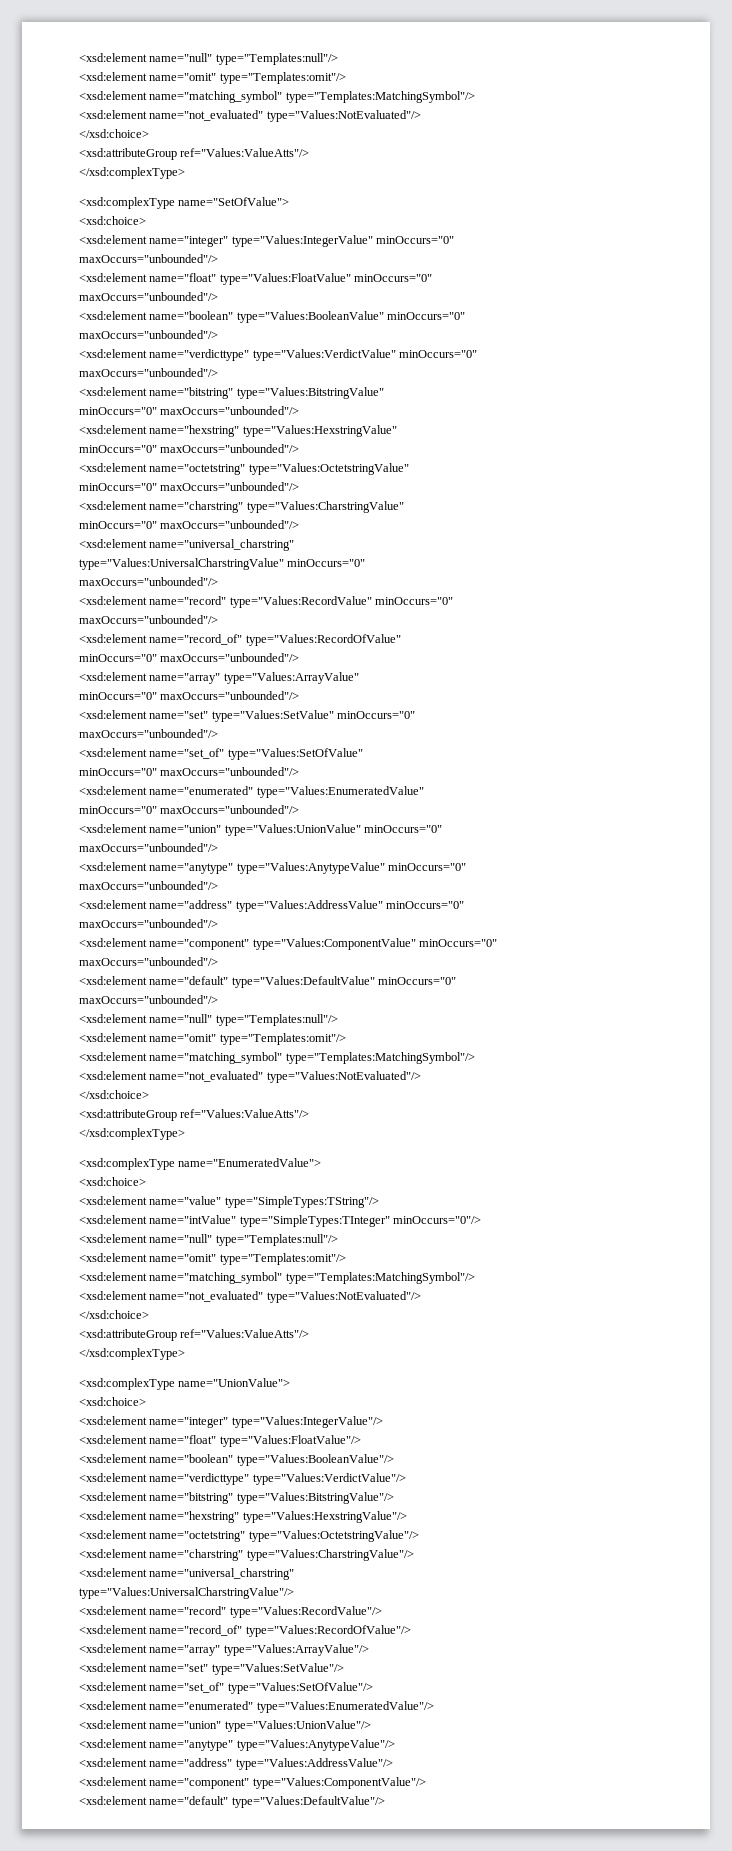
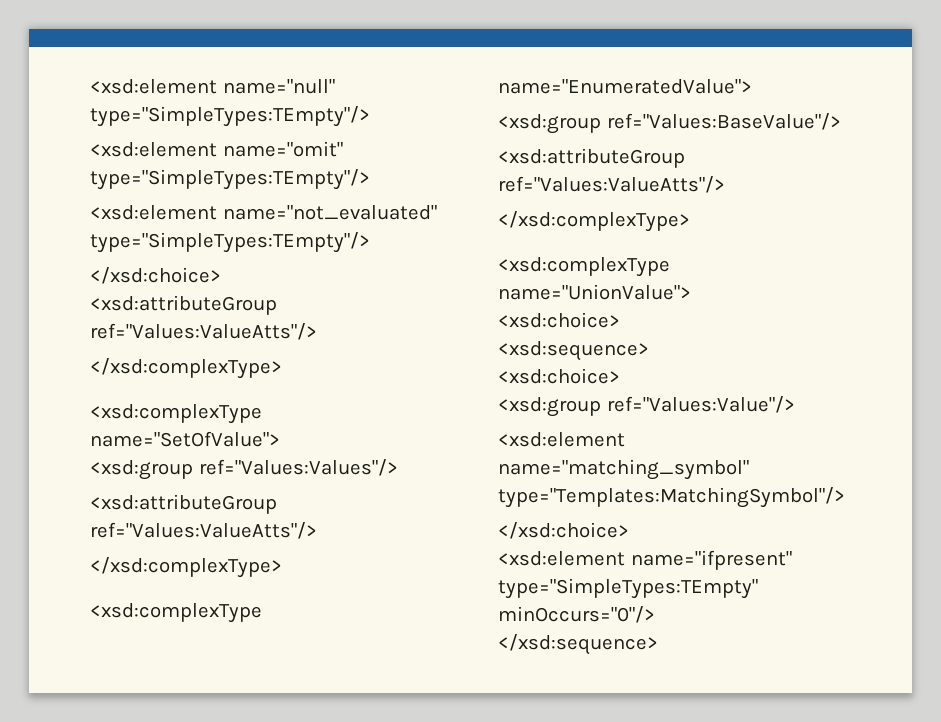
[79,53,338,65] [79,72,346,84] [79,91,475,103] [79,110,421,122] <xsd:element name="null" type="Templates:null"/> // <xsd:element name="omit" type="Templates:omit"/> // <xsd:element name="matching_symbol" type="Templates:MatchingSymbol"/> // <xsd:element name="not_evaluated" type="Values:NotEvaluated"/> -> [90,79,335,94] [90,106,370,127] [90,141,343,157] [90,169,370,190] [90,205,437,220] [90,232,370,253] <xsd:element name="null" type="SimpleTypes:TEmpty"/> // <xsd:element name="omit" type="SimpleTypes:TEmpty"/> // <xsd:element name="not_evaluated" type="SimpleTypes:TEmpty"/>
[79,216,146,225] [79,235,455,247] [79,254,218,263] [79,273,433,285] [79,292,218,301] [79,311,466,323] [79,330,218,339] [79,349,478,361] [79,368,218,377] [79,387,384,399] [79,406,300,415] [79,425,397,437] [79,444,300,453] [79,463,409,475] [79,482,300,491] [79,501,404,513] [79,520,300,529] [79,539,295,551] [79,558,366,570] [79,577,218,586] [79,596,454,608] [79,615,218,624] [79,634,401,646] [79,653,300,662] [79,672,359,684] [79,691,300,700] [79,710,416,722] [79,729,218,738] [79,748,363,760] [79,767,300,776] [79,786,424,798] [79,805,300,814] [79,824,443,836] [79,843,218,852] [79,862,467,874] [79,881,218,890] [79,900,465,912] [79,919,218,928] [79,938,498,950] [79,957,218,966] [79,976,457,988] [79,995,218,1004] [79,1014,338,1026] [79,1033,346,1045] [79,1052,475,1064] [79,1071,421,1083] [79,1090,149,1099] <xsd:choice> // <xsd:element name="integer" type="Values:IntegerValue" minOccurs="0" // maxOccurs="unbounded"/> // <xsd:element name="float" type="Values:FloatValue" minOccurs="0" // maxOccurs="unbounded"/> // <xsd:element name="boolean" type="Values:BooleanValue" minOccurs="0" // maxOccurs="unbounded"/> // <xsd:element name="verdicttype" type="Values:VerdictValue" minOccurs="0" // maxOccurs="unbounded"/> // <xsd:element name="bitstring" type="Values:BitstringValue" // minOccurs="0" maxOccurs="unbounded"/> // <xsd:element name="hexstring" type="Values:HexstringValue" // minOccurs="0" maxOccurs="unbounded"/> // <xsd:element name="octetstring" type="Values:OctetstringValue" // minOccurs="0" maxOccurs="unbounded"/> // <xsd:element name="charstring" type="Values:CharstringValue" // minOccurs="0" maxOccurs="unbounded"/> // <xsd:element name="universal_charstring" // type="Values:UniversalCharstringValue" minOccurs="0" // maxOccurs="unbounded"/> // <xsd:element name="record" type="Values:RecordValue" minOccurs="0" // maxOccurs="unbounded"/> // <xsd:element name="record_of" type="Values:RecordOfValue" // minOccurs="0" maxOccurs="unbounded"/> // <xsd:element name="array" type="Values:ArrayValue" // minOccurs="0" maxOccurs="unbounded"/> // <xsd:element name="set" type="Values:SetValue" minOccurs="0" // maxOccurs="unbounded"/> // <xsd:element name="set_of" type="Values:SetOfValue" // minOccurs="0" maxOccurs="unbounded"/> // <xsd:element name="enumerated" type="Values:EnumeratedValue" // minOccurs="0" maxOccurs="unbounded"/> // <xsd:element name="union" type="Values:UnionValue" minOccurs="0" // maxOccurs="unbounded"/> // <xsd:element name="anytype" type="Values:AnytypeValue" minOccurs="0" // maxOccurs="unbounded"/> // <xsd:element name="address" type="Values:AddressValue" minOccurs="0" // maxOccurs="unbounded"/> // <xsd:element name="component" type="Values:ComponentValue" minOccurs="0" // maxOccurs="unbounded"/> // <xsd:element name="default" type="Values:DefaultValue" minOccurs="0" // maxOccurs="unbounded"/> // <xsd:element name="null" type="Templates:null"/> // <xsd:element name="omit" type="Templates:omit"/> // <xsd:element name="matching_symbol" type="Templates:MatchingSymbol"/> // <xsd:element name="not_evaluated" type="Values:NotEvaluated"/> // </xsd:choice> -> [90,459,398,480] <xsd:group ref="Values:Values"/>
[79,1177,146,1186] [79,1196,379,1208] [79,1215,482,1227] [79,1234,338,1246] [79,1253,346,1265] [79,1272,475,1284] [79,1291,421,1303] [79,1310,149,1319] <xsd:choice> // <xsd:element name="value" type="SimpleTypes:TString"/> // <xsd:element name="intValue" type="SimpleTypes:TInteger" minOccurs="0"/> // <xsd:element name="null" type="Templates:null"/> // <xsd:element name="omit" type="Templates:omit"/> // <xsd:element name="matching_symbol" type="Templates:MatchingSymbol"/> // <xsd:element name="not_evaluated" type="Values:NotEvaluated"/> // </xsd:choice> -> [498,113,841,134] <xsd:group ref="Values:BaseValue"/>
[79,1416,383,1428] [79,1435,361,1447] [79,1454,394,1466] [79,1473,406,1485] [79,1492,394,1504] [79,1511,407,1523] [79,1530,419,1542] [79,1549,414,1561] [79,1568,295,1580] [79,1587,294,1599] [79,1606,382,1618] [79,1625,411,1637] [79,1644,369,1656] [79,1663,344,1675] [79,1682,373,1694] [79,1701,434,1713] [79,1720,371,1732] [79,1739,395,1751] [79,1758,393,1770] [79,1777,426,1789] [79,1796,385,1808] <xsd:element name="integer" type="Values:IntegerValue"/> // <xsd:element name="float" type="Values:FloatValue"/> // <xsd:element name="boolean" type="Values:BooleanValue"/> // <xsd:element name="verdicttype" type="Values:VerdictValue"/> // <xsd:element name="bitstring" type="Values:BitstringValue"/> // <xsd:element name="hexstring" type="Values:HexstringValue"/> // <xsd:element name="octetstring" type="Values:OctetstringValue"/> // <xsd:element name="charstring" type="Values:CharstringValue"/> // <xsd:element name="universal_charstring" // type="Values:UniversalCharstringValue"/> // <xsd:element name="record" type="Values:RecordValue"/> // <xsd:element name="record_of" type="Values:RecordOfValue"/> // <xsd:element name="array" type="Values:ArrayValue"/> // <xsd:element name="set" type="Values:SetValue"/> // <xsd:element name="set_of" type="Values:SetOfValue"/> // <xsd:element name="enumerated" type="Values:EnumeratedValue"/> // <xsd:element name="union" type="Values:UnionValue"/> // <xsd:element name="anytype" type="Values:AnytypeValue"/> // <xsd:element name="address" type="Values:AddressValue"/> // <xsd:element name="component" type="Values:ComponentValue"/> // <xsd:element name="default" type="Values:DefaultValue"/> -> [498,341,649,361] [498,368,620,384] [498,396,795,417] [498,432,625,447] [498,459,749,480] [498,487,845,508] [498,522,629,539] [498,550,792,570] [498,578,758,599] [498,606,655,623] [498,634,658,655] <xsd:sequence> // <xsd:choice> // <xsd:group ref="Values:Value"/> // <xsd:element name="matching_symbol" type="Templates:MatchingSymbol"/> // </xsd:choice> // <xsd:element name="ifpresent" type="SimpleTypes:TEmpty" minOccurs="0"/> // </xsd:sequence>

